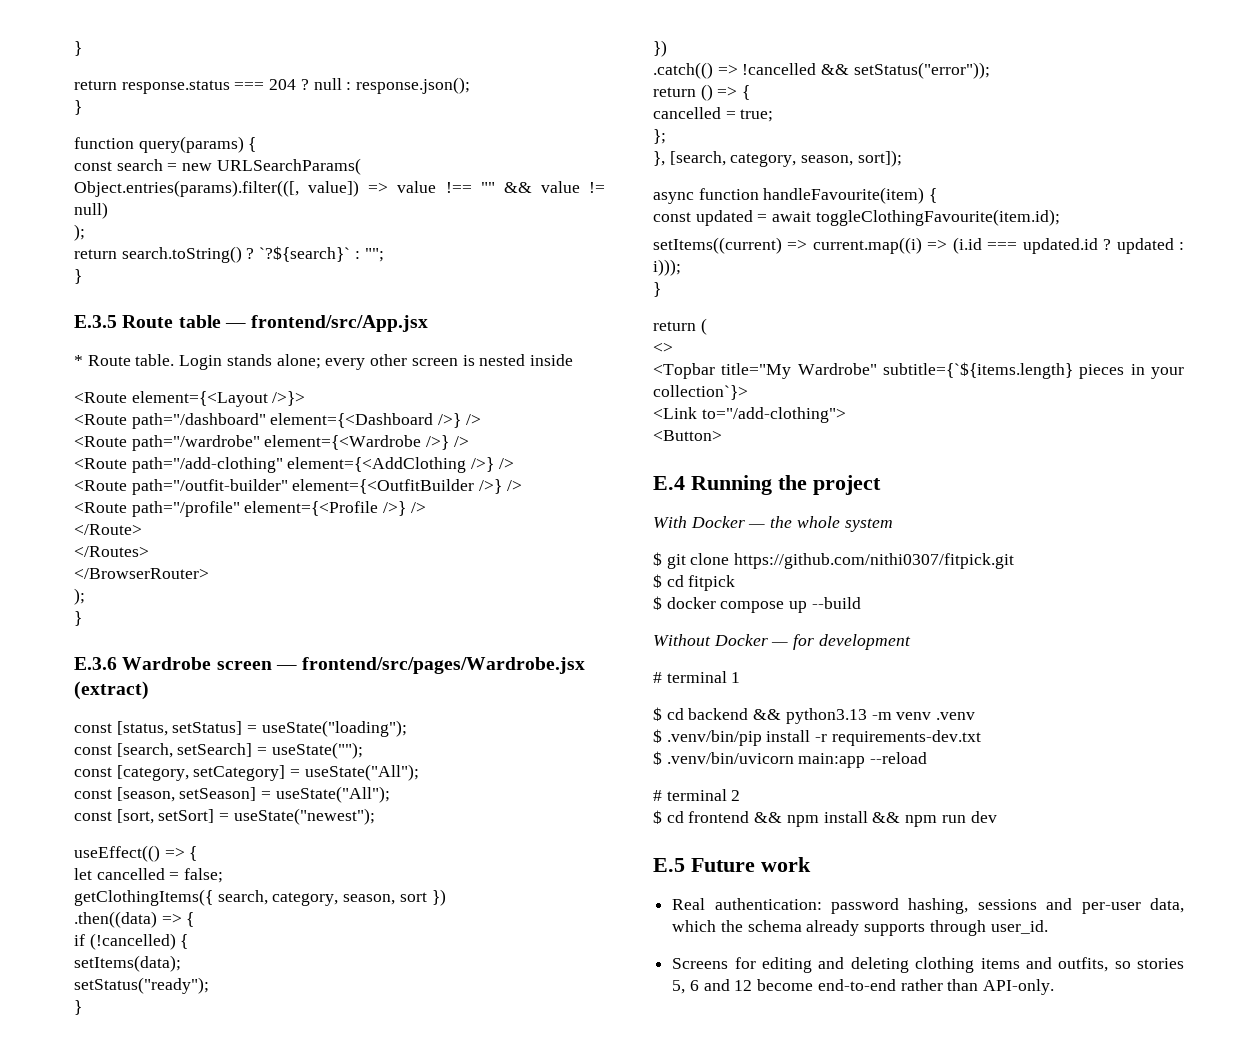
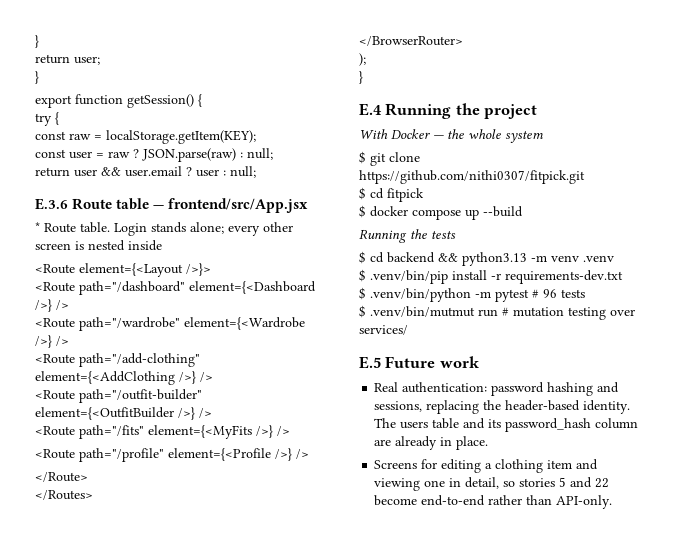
[74,41,82,56] [74,77,471,94] [74,100,82,115] [74,136,257,153] [74,158,361,175] [74,180,605,197] [74,202,108,219] [74,224,85,241] [74,246,384,263] [74,269,82,284] [74,315,117,328] } // return response.status === 204 ? null : response.json(); // } // function query(params) { // const search = new URLSearchParams( // Object.entries(params).filter(([, value]) => value !== "" && value != null) // ); // return search.toString() ? `?${search}` : ""; // } // E.3.5 -> [35,35,39,48] [35,54,100,65] [35,71,39,84] [35,94,202,108] [35,112,59,126] [35,130,256,144] [35,148,273,162] [35,166,256,178] [35,198,68,210] } // return user; // } // export function getSession() { // try { // const raw = localStorage.getItem(KEY); // const user = raw ? JSON.parse(raw) : null; // return user && user.email ? user : null; // E.3.6
(522, 485) none -> [35,425,290,439] // <Route path="/fits" element={<MyFits />} />
[74,657,586,674] [74,681,149,700] [74,720,407,737] [74,742,363,759] [74,764,419,781] [74,786,390,803] [74,808,375,825] [74,845,198,862] [74,868,224,883] [74,889,446,906] [74,911,195,928] [74,933,189,950] [74,955,181,972] [74,977,209,994] [74,1000,82,1015] [653,40,667,57] [653,62,990,79] [653,84,751,101] [653,107,774,122] [653,129,666,144] [653,150,902,167] [653,187,938,204] [653,209,1060,226] [653,237,1184,254] [653,259,681,276] [653,282,661,297] [653,318,707,335] [653,342,673,353] [653,362,1184,379] [653,385,748,400] [653,407,846,423] [653,430,722,441] // E.3.6 Wardrobe screen — frontend/src/pages/Wardrobe.jsx (extract) // const [status, setStatus] = useState("loading"); // const [search, setSearch] = useState(""); // const [category, setCategory] = useState("All"); // const [season, setSeason] = useState("All"); // const [sort, setSort] = useState("newest"); // useEffect(() => { // let cancelled = false; // getClothingItems({ search, category, season, sort }) // .then((data) => { // if (!cancelled) { // setItems(data); // setStatus("ready"); // } // }) // .catch(() => !cancelled && setStatus("error")); // return () => { // cancelled = true; // }; // }, [search, category, season, sort]); // async function handleFavourite(item) { // const updated = await toggleClothingFavourite(item.id); // setItems((current) => current.map((i) => (i.id === updated.id ? updated : i))); // } // return ( // <> // <Topbar title="My Wardrobe" subtitle={`${items.length} pieces in your collection`}> // <Link to="/add-clothing"> // <Button> -> (363, 77) none
[653,634,911,650] [653,671,741,683] Without Docker — for development // # terminal 1 -> [359,229,456,243] Running the tests
[666,752,928,768] [653,789,741,801] [653,810,997,827] .venv/bin/uvicorn main:app --reload // # terminal 2 // $ cd frontend && npm install && npm run dev -> [370,288,585,302] [359,305,635,320] [359,325,408,335] .venv/bin/python -m pytest # 96 tests // $ .venv/bin/mutmut run # mutation testing over services/
[908,898,1184,914] [672,920,1048,936] [672,957,1184,973] [672,979,753,994] hashing, sessions and per-user data, which the schema already supports through user_id. // Screens for editing and deleting clothing items and outfits, so stories 5, 6 and 12 -> [547,382,620,396] [374,400,631,414] [374,418,639,432] [374,436,489,450] [374,459,599,473] [374,477,610,491] hashing and sessions, replacing the header-based identity. The users table and its password_hash column are already in place. // Screens for editing a clothing item and viewing one in detail, so stories 5 and 22

